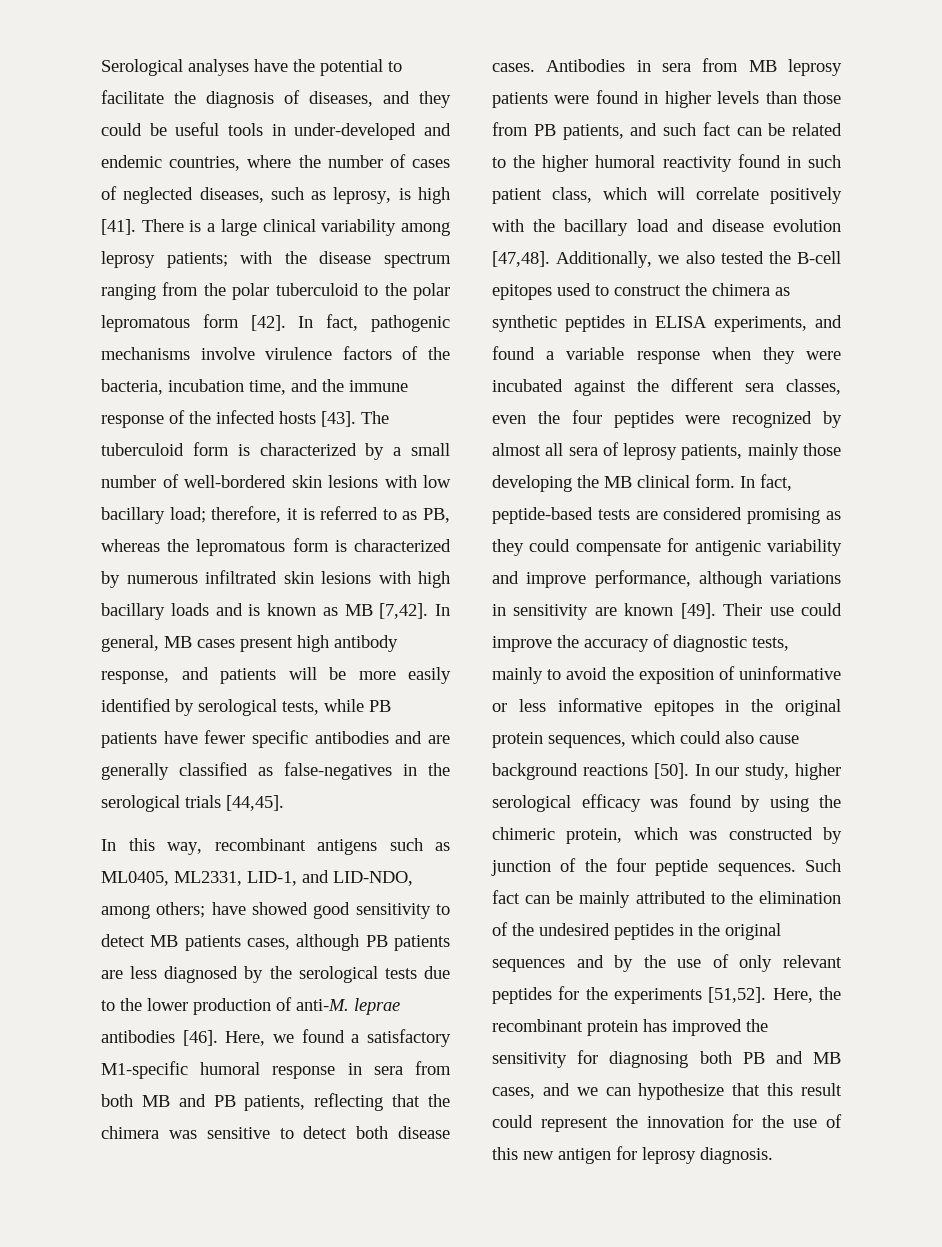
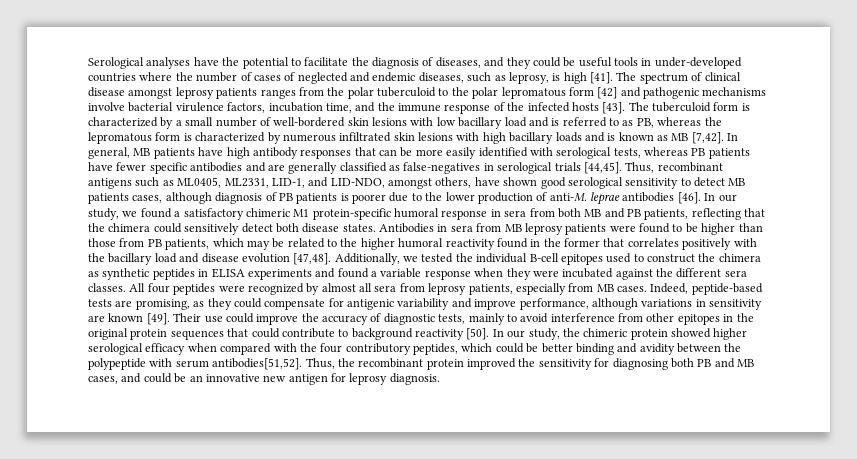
[424,123,451,136] [101,155,241,171] and endemic countries, -> [88,73,136,82] countries
(194, 195) none -> [350,72,416,82] and endemic
[141,219,450,236] [101,251,451,268] [101,284,156,300] There is a large clinical variability among leprosy patients; with the disease spectrum ranging -> [616,72,741,84] [88,87,296,99] The spectrum of clinical disease amongst leprosy patients ranges
[250,314,451,332] [101,346,450,360] [101,379,163,395] [42]. In fact, pathogenic mechanisms involve virulence factors of the bacteria, -> [597,87,767,99] [88,102,266,113] [42] and pathogenic mechanisms involve bacterial virulence factors,
[169,506,298,523] load; therefore, it -> [504,117,549,127] load and
[197,635,398,652] [101,667,317,684] cases present high antibody response, and patients will -> [153,147,397,159] patients have high antibody responses that can
[175,699,194,716] by -> [529,147,553,156] with
[324,699,364,712] while -> [644,147,688,156] whereas
[428,763,450,776] the -> (494, 167) none
[101,838,202,855] // In this way, -> [625,162,655,173] Thus,
[101,902,351,919] among others; have showed good -> [388,177,623,189] amongst others, have shown good serological
[365,935,450,951] [101,966,417,983] PB patients are less diagnosed by the serological tests -> [215,192,386,204] diagnosis of PB patients is poorer
[225,1031,266,1046] Here, -> [704,193,737,202] [88,208,119,220] In our study,
[101,1061,188,1079] M1-specific -> [245,208,391,220] chimeric M1 protein-specific
[168,1127,294,1139] was sensitive to -> [153,223,240,235] could sensitively
[492,63,535,72] cases. -> [342,224,376,232] states.
[644,91,760,108] in higher levels -> [672,223,736,235] to be higher
[630,122,762,136] and such fact can -> [212,238,270,250] which may
[808,155,841,168] [492,187,760,204] such patient class, which will correlate -> [543,238,679,247] the former that correlates
[685,251,715,264] also -> (418, 259) none
(791, 257) none -> [476,253,528,263] individual
[714,316,807,332] experiments, -> [247,269,312,280] experiments
[786,379,841,395] [492,411,560,424] classes, even the -> [88,283,146,292] classes. All
[602,442,619,456] of -> [399,283,425,292] from
[747,443,841,460] [492,474,792,492] mainly those developing the MB clinical form. In fact, -> [515,283,689,295] especially from MB cases. Indeed,
[663,507,821,524] considered promising -> [135,299,190,310] promising,
[611,666,841,684] [492,698,642,712] the exposition of uninformative or less informative -> [550,313,675,322] interference from other
[548,731,799,748] [492,763,841,780] [492,794,841,812] [492,827,842,844] [491,858,841,876] [492,890,841,908] [492,922,781,940] [492,954,842,972] [492,986,813,1004] sequences, which could also cause background reactions [50]. In our study, higher serological efficacy was found by using the chimeric protein, which was constructed by junction of the four peptide sequences. Such fact can be mainly attributed to the elimination of the undesired peptides in the original sequences and by the use of only relevant peptides for the experiments [51,52]. Here, -> [170,328,748,340] [88,343,742,355] [88,358,335,370] sequences that could contribute to background reactivity [50]. In our study, the chimeric protein showed higher serological efficacy when compared with the four contributory peptides, which could be better binding and avidity between the polypeptide with serum antibodies[51,52]. Thus,
[643,1019,667,1032] has -> (464, 364) none
[576,1083,842,1100] [492,1114,842,1132] [492,1147,518,1160] we can hypothesize that this result could represent the innovation for the use of this -> [143,373,260,383] could be an innovative

